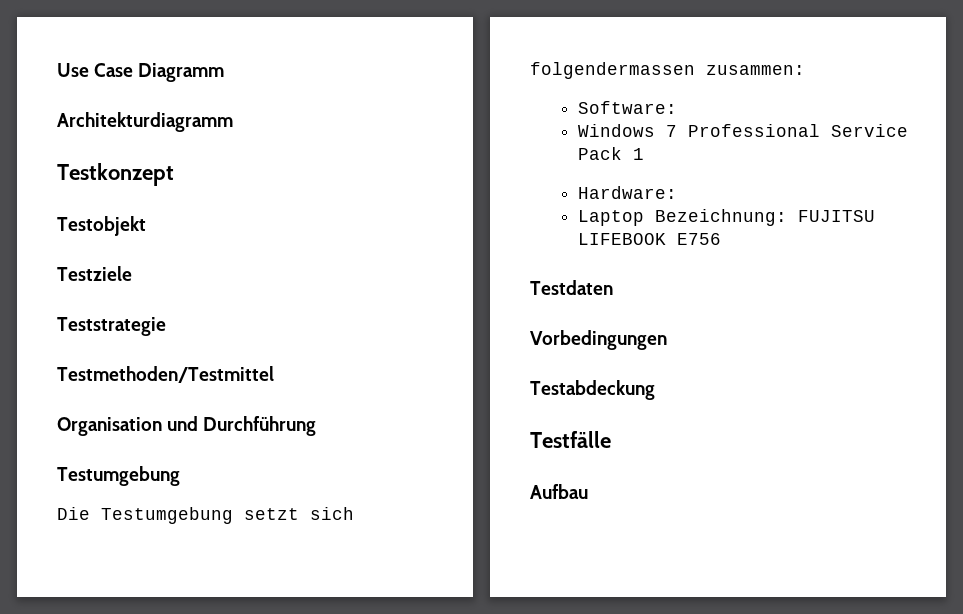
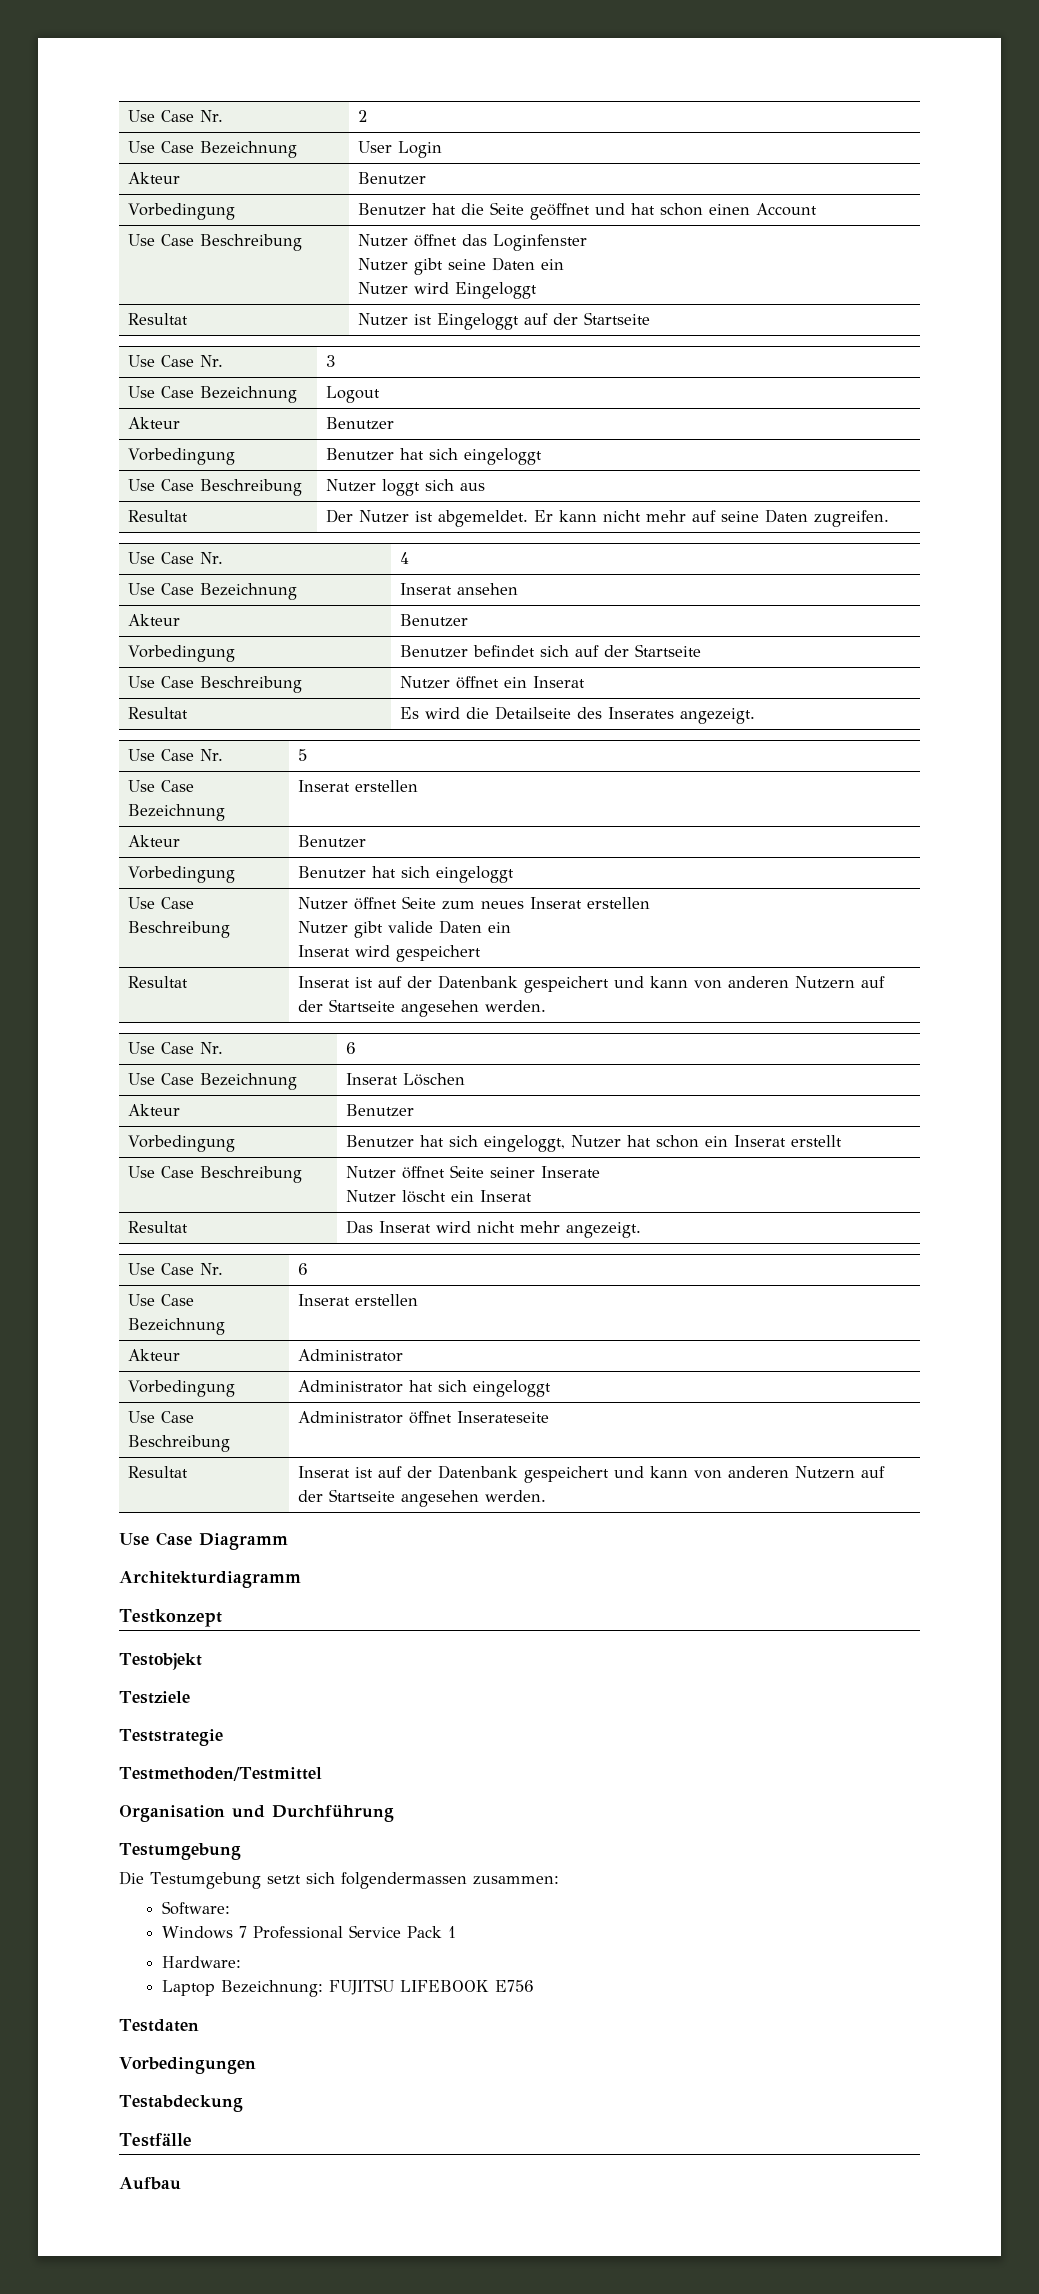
[57,63,134,77] Use Case -> [127,110,224,122] [357,110,367,122] [127,141,297,158] [357,141,442,158] [127,172,180,184] [357,172,426,185] [127,203,236,220] [357,202,817,220] [127,234,302,251] [357,234,587,251] [357,257,564,275] [357,282,537,299] [127,313,188,325] [357,312,650,330] [127,355,224,367] [325,355,335,367] [127,386,297,403] [325,386,380,403] [127,417,180,429] [325,417,394,430] [127,448,236,465] [325,448,542,465] [127,479,302,496] [325,479,485,496] [127,510,188,522] [325,509,889,527] [127,552,224,564] [399,552,409,564] [127,583,297,600] [399,583,518,595] [127,614,180,626] [399,614,468,627] [127,645,236,662] [399,644,701,658] [127,676,302,693] [399,676,585,689] [127,707,188,719] [399,706,755,724] [127,749,224,761] [297,749,307,761] [127,780,194,792] [127,804,225,821] [297,780,418,792] [127,835,180,847] [297,835,366,848] [127,866,236,883] [297,866,514,883] [127,897,194,909] [127,921,230,938] [297,896,650,910] [297,920,511,938] [297,945,481,962] [127,976,188,988] [297,975,885,993] [297,999,546,1017] [127,1042,224,1054] [345,1042,356,1054] [127,1073,297,1090] [345,1073,465,1086] [127,1104,180,1116] [345,1104,414,1117] [127,1135,236,1152] [345,1135,842,1152] [127,1166,302,1183] [345,1165,600,1179] [345,1190,532,1203] [127,1221,188,1233] [345,1220,641,1238] [127,1263,224,1275] [297,1263,308,1275] [127,1294,194,1306] [127,1318,225,1335] [297,1294,418,1306] [127,1349,180,1361] [297,1349,403,1362] [127,1380,236,1397] [297,1380,551,1397] [127,1411,194,1423] [127,1435,230,1452] [297,1411,549,1424] [127,1466,188,1478] [297,1465,885,1483] [297,1489,546,1507] [119,1532,192,1546] Use Case Nr. | 2 // Use Case Bezeichnung | User Login // Akteur | Benutzer // Vorbedingung | Benutzer hat die Seite geöffnet und hat schon einen Account // Use Case Beschreibung | Nutzer öffnet das Loginfenster // Nutzer gibt seine Daten ein // Nutzer wird Eingeloggt // Resultat | Nutzer ist Eingeloggt auf der Startseite // Use Case Nr. | 3 // Use Case Bezeichnung | Logout // Akteur | Benutzer // Vorbedingung | Benutzer hat sich eingeloggt // Use Case Beschreibung | Nutzer loggt sich aus // Resultat | Der Nutzer ist abgemeldet. Er kann nicht mehr auf seine Daten zugreifen. // Use Case Nr. | 4 // Use Case Bezeichnung | Inserat ansehen // Akteur | Benutzer // Vorbedingung | Benutzer befindet sich auf der Startseite // Use Case Beschreibung | Nutzer öffnet ein Inserat // Resultat | Es wird die Detailseite des Inserates angezeigt. // Use Case Nr. | 5 // Use Case Bezeichnung | Inserat erstellen // Akteur | Benutzer // Vorbedingung | Benutzer hat sich eingeloggt // Use Case Beschreibung | Nutzer öffnet Seite zum neues Inserat erstellen // Nutzer gibt valide Daten ein // Inserat wird gespeichert // Resultat | Inserat ist auf der Datenbank gespeichert und kann von anderen Nutzern auf der Startseite angesehen werden. // Use Case Nr. | 6 // Use Case Bezeichnung | Inserat Löschen // Akteur | Benutzer // Vorbedingung | Benutzer hat sich eingeloggt, Nutzer hat schon ein Inserat erstellt // Use Case Beschreibung | Nutzer öffnet Seite seiner Inserate // Nutzer löscht ein Inserat // Resultat | Das Inserat wird nicht mehr angezeigt. // Use Case Nr. | 6 // Use Case Bezeichnung | Inserat erstellen // Akteur | Administrator // Vorbedingung | Administrator hat sich eingeloggt // Use Case Beschreibung | Administrator öffnet Inserateseite // Resultat | Inserat ist auf der Datenbank gespeichert und kann von anderen Nutzern auf der Startseite angesehen werden. // Use Case

